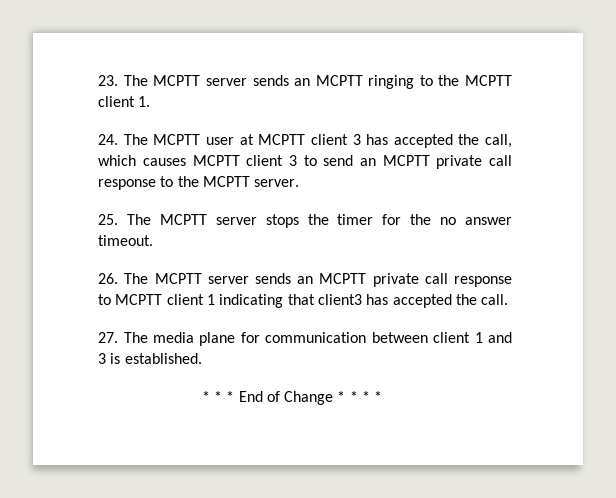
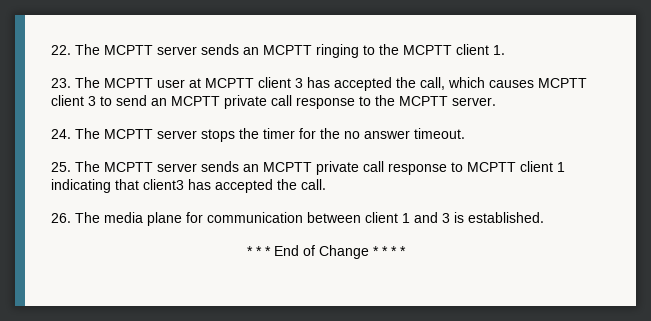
[98,75,119,86] 23. -> [51,45,72,55] 22.
[98,134,119,145] 24. -> [51,78,72,88] 23.
[98,214,119,225] 25. -> [51,129,72,139] 24.
[98,273,119,284] 26. -> [51,162,72,172] 25.
[98,332,119,343] 27. -> [51,213,72,223] 26.

